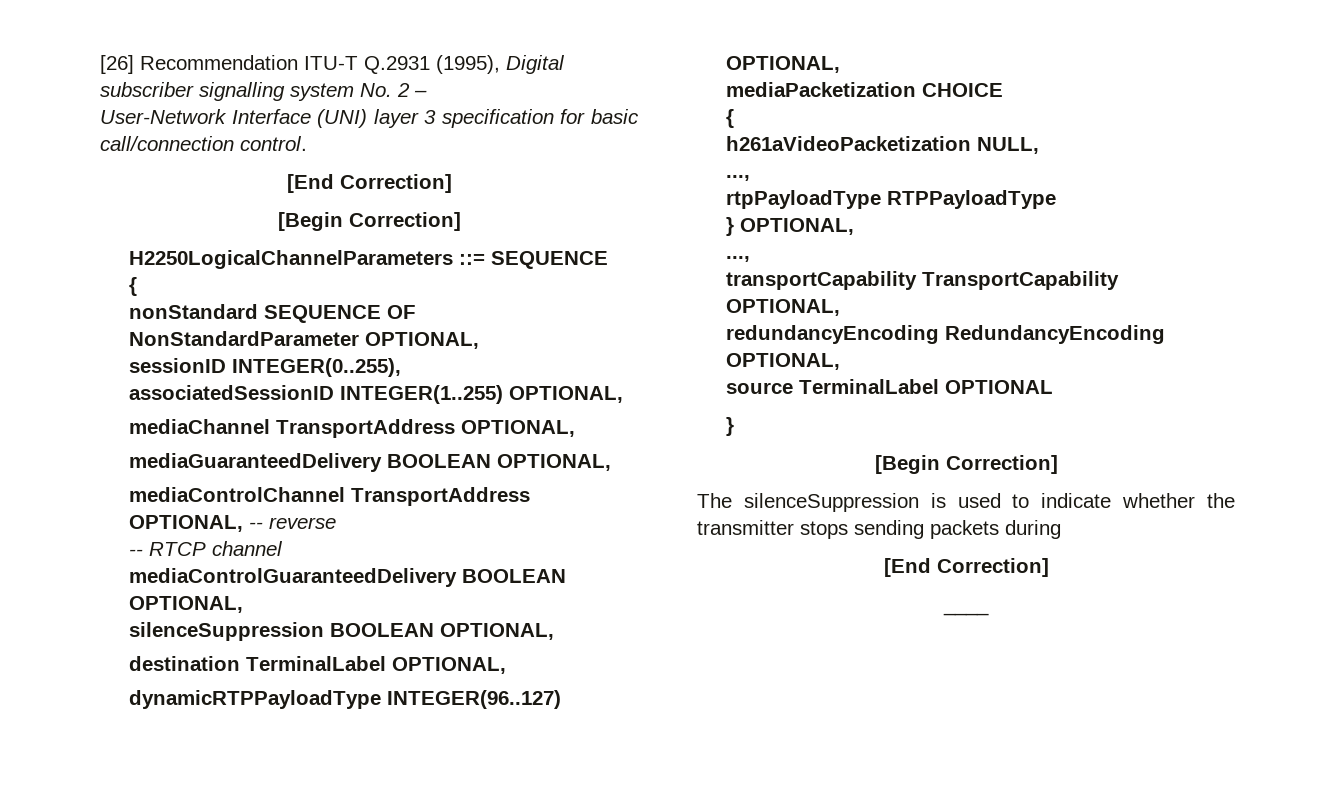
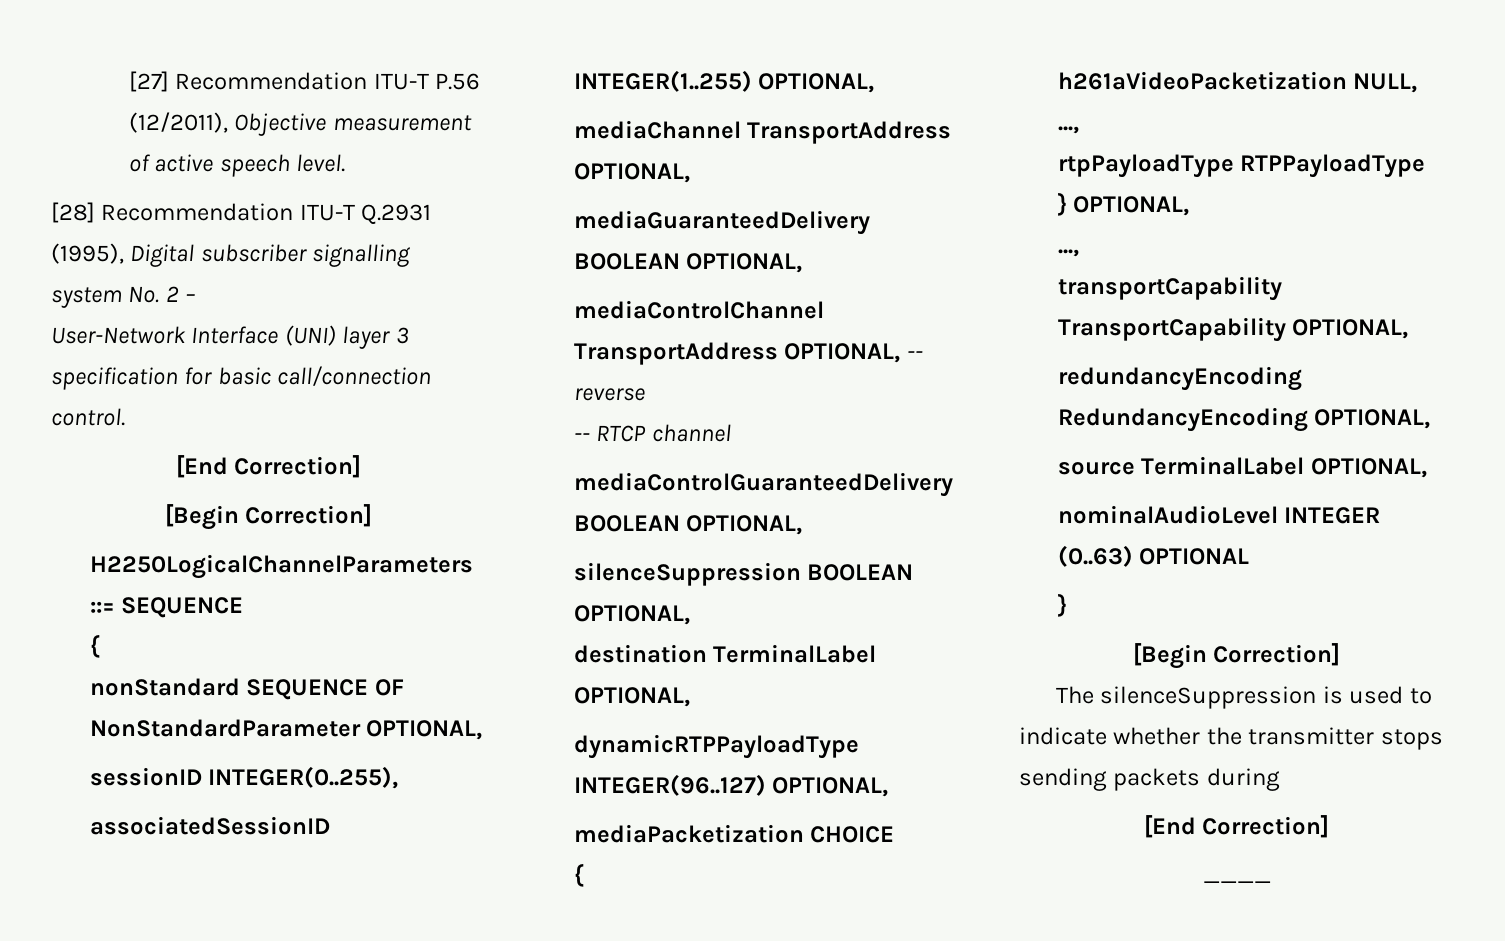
[100,55,134,74] [26] -> [128,71,481,92] [128,112,472,136] [128,154,346,177] [51,202,95,223] [27] Recommendation ITU-T P.56 (12/2011), Objective measurement of active speech level. // [28]
(940, 386) none -> [1310,458,1427,478] [1057,505,1381,524] [1057,545,1133,567] OPTIONAL, // nominalAudioLevel INTEGER (0..63)

